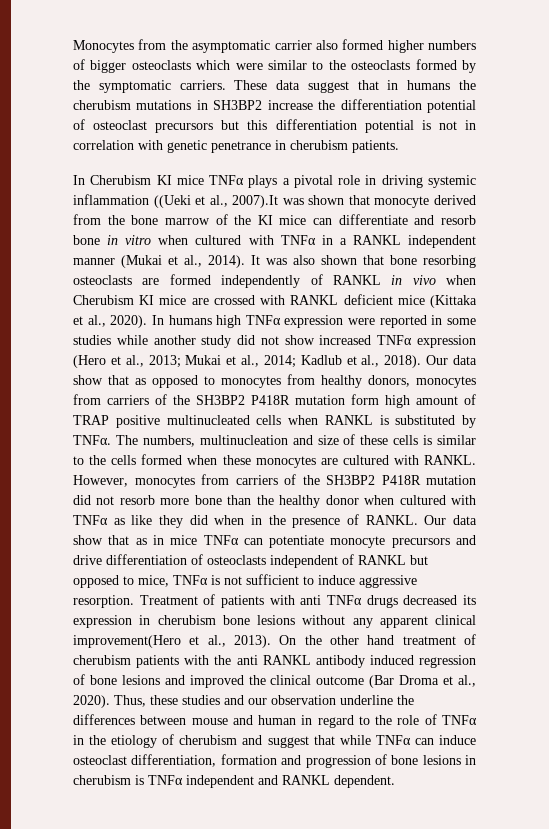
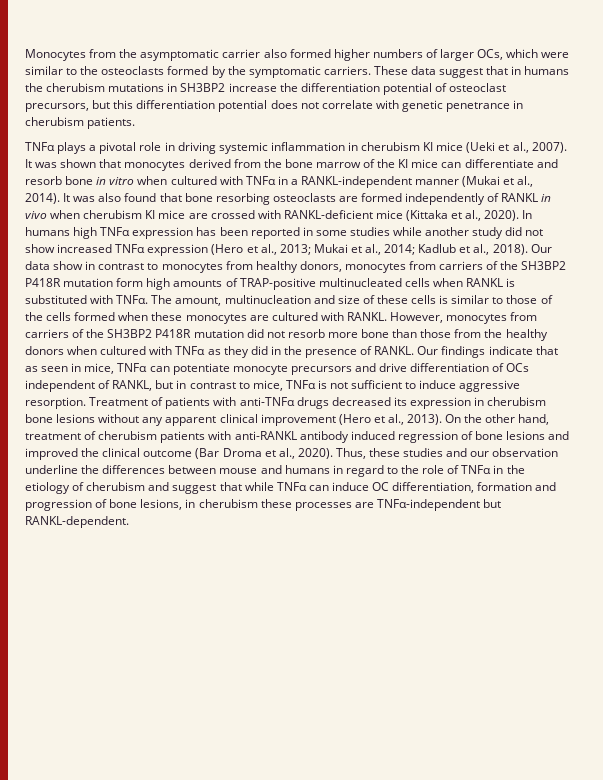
[90,60,191,73] bigger osteoclasts -> [440,49,504,61] larger OCs,
[155,123,214,133] precursors -> [25,103,89,112] precursors,
[421,120,476,130] [73,140,134,150] is not in correlation -> [270,100,373,109] does not correlate
[73,175,204,185] In Cherubism KI mice -> (136, 123) none
[153,195,279,208] ((Ueki et al., 2007).It -> [347,142,567,153] [25,159,32,168] in cherubism KI mice (Ueki et al., 2007). It
[374,196,430,208] monocyte -> [124,161,186,171] monocytes
[352,235,476,248] RANKL independent -> [301,176,413,188] RANKL-independent
[321,255,357,265] shown -> [124,193,157,202] found
[73,295,134,305] Cherubism -> [83,210,143,219] cherubism
[290,294,393,305] RANKL deficient -> [283,210,373,219] RANKL-deficient
[348,318,376,325] were -> [196,227,248,236] has been
[108,375,198,388] that as opposed -> [85,261,145,270] in contrast
[416,394,476,405] [73,415,160,428] amount of TRAP positive -> [173,278,316,290] amounts of TRAP-positive
[462,415,476,428] by -> [90,295,114,304] with
[142,435,195,447] numbers, -> [175,297,222,306] amount,
(84, 460) none -> [506,295,553,304] those of
(252, 500) none -> [420,329,482,338] those from
[325,495,359,505] donor -> [25,346,64,355] donors
[131,515,153,525] like -> (221, 352) none
[214,515,245,525] when -> (268, 350) none
[453,515,478,525] [73,535,198,545] data show that as in mice -> [441,346,558,358] [25,363,115,374] findings indicate that as seen in mice,
[207,555,266,565] osteoclasts -> [506,363,530,372] OCs
[358,555,428,565] [73,575,119,588] RANKL but opposed -> [112,380,236,391] RANKL, but in contrast
[300,595,362,605] anti TNFα -> [239,397,295,406] anti-TNFα
[73,635,181,648] improvement(Hero -> [260,414,371,426] improvement (Hero
[367,635,395,645] hand -> [518,414,550,425] hand,
[214,655,311,665] the anti RANKL -> [234,431,297,440] anti-RANKL
[258,715,297,725] human -> [284,465,330,474] humans
[73,755,127,765] osteoclast -> [372,482,390,491] OC
[422,755,476,765] [73,775,395,788] lesions in cherubism is TNFα independent and RANKL dependent. -> [140,499,502,511] [25,516,129,528] lesions, in cherubism these processes are TNFα-independent but RANKL-dependent.

